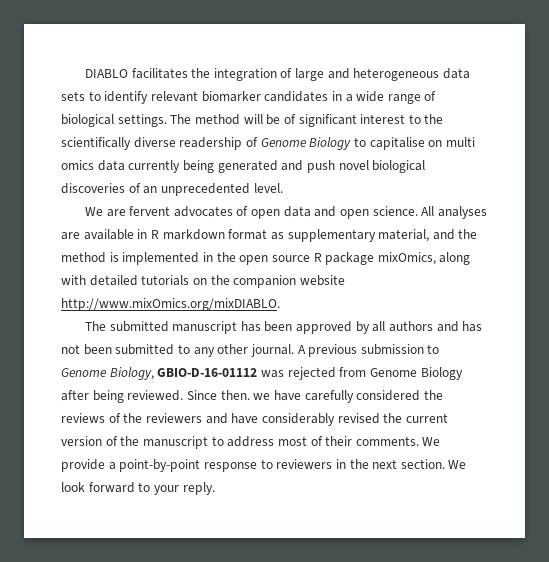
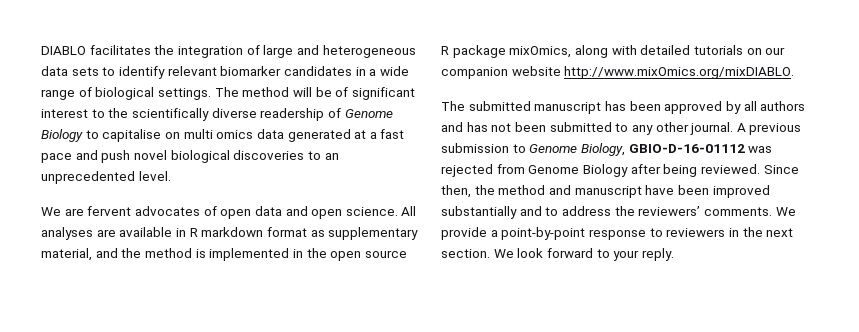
[128,160,278,173] currently being generated -> [287,129,405,142] [41,153,72,163] generated at a fast pace
[128,183,141,193] of -> [307,151,321,160] to
[210,275,230,285] the -> [765,47,786,55] our
[220,390,443,403] [61,413,448,426] [61,436,353,449] then. we have carefully considered the reviews of the reviewers and have considerably revised the current version of the manuscript to address most of their -> [441,185,770,198] [441,206,701,219] then, the method and manuscript have been improved substantially and to address the reviewers’

